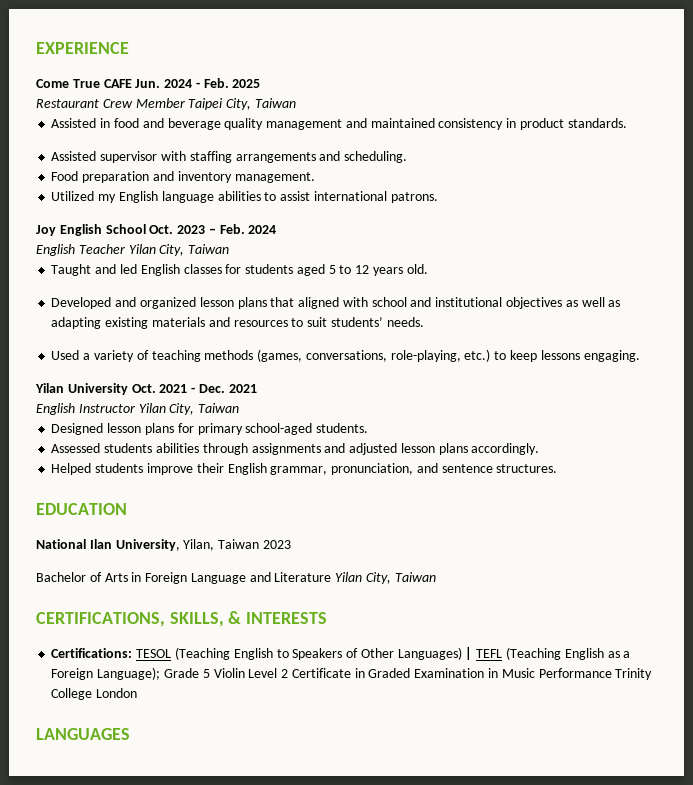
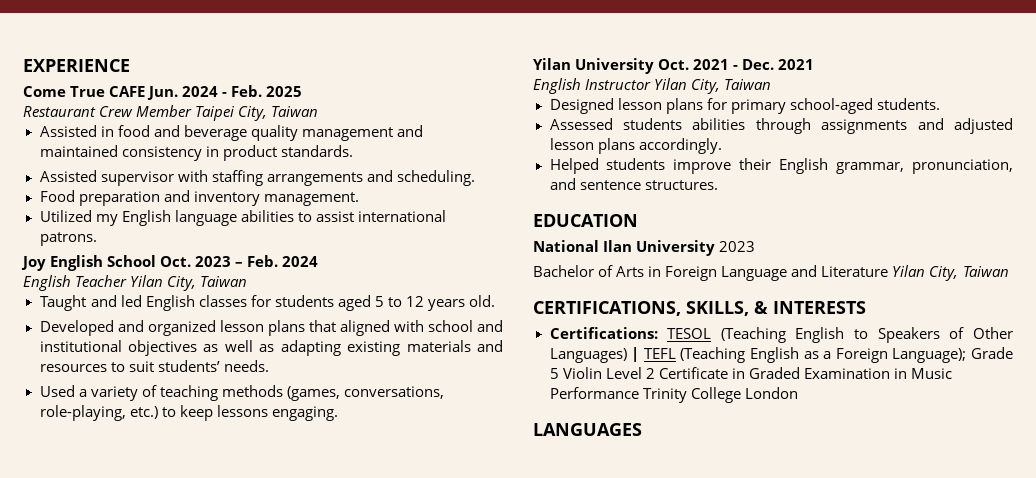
[115,539,260,551] University, Yilan, Taiwan -> [636,240,716,256] University

